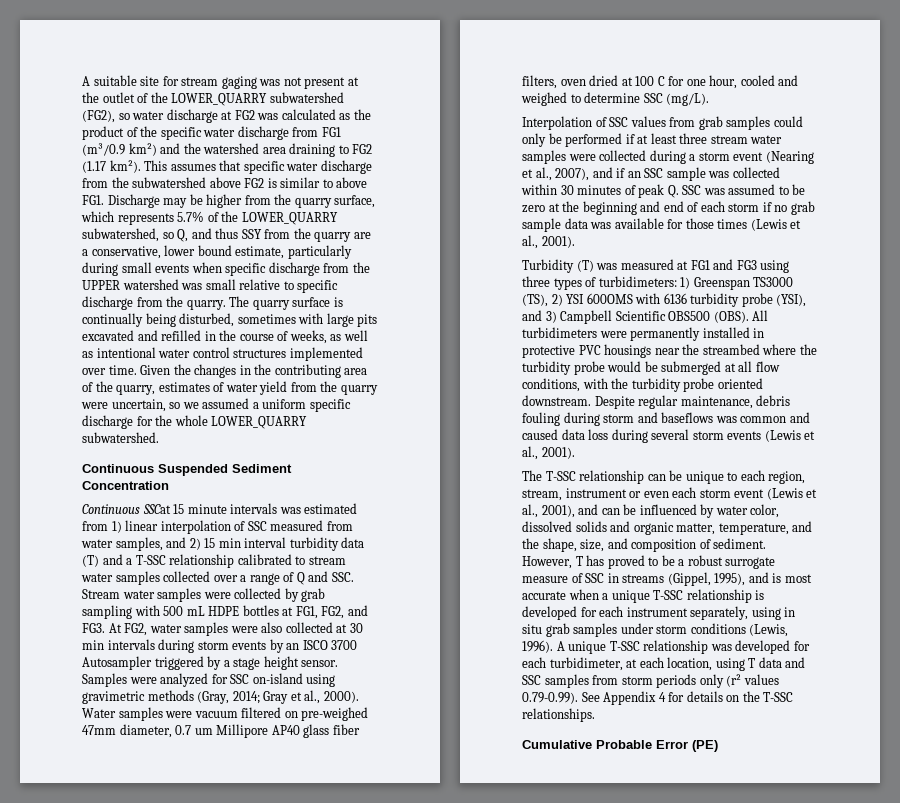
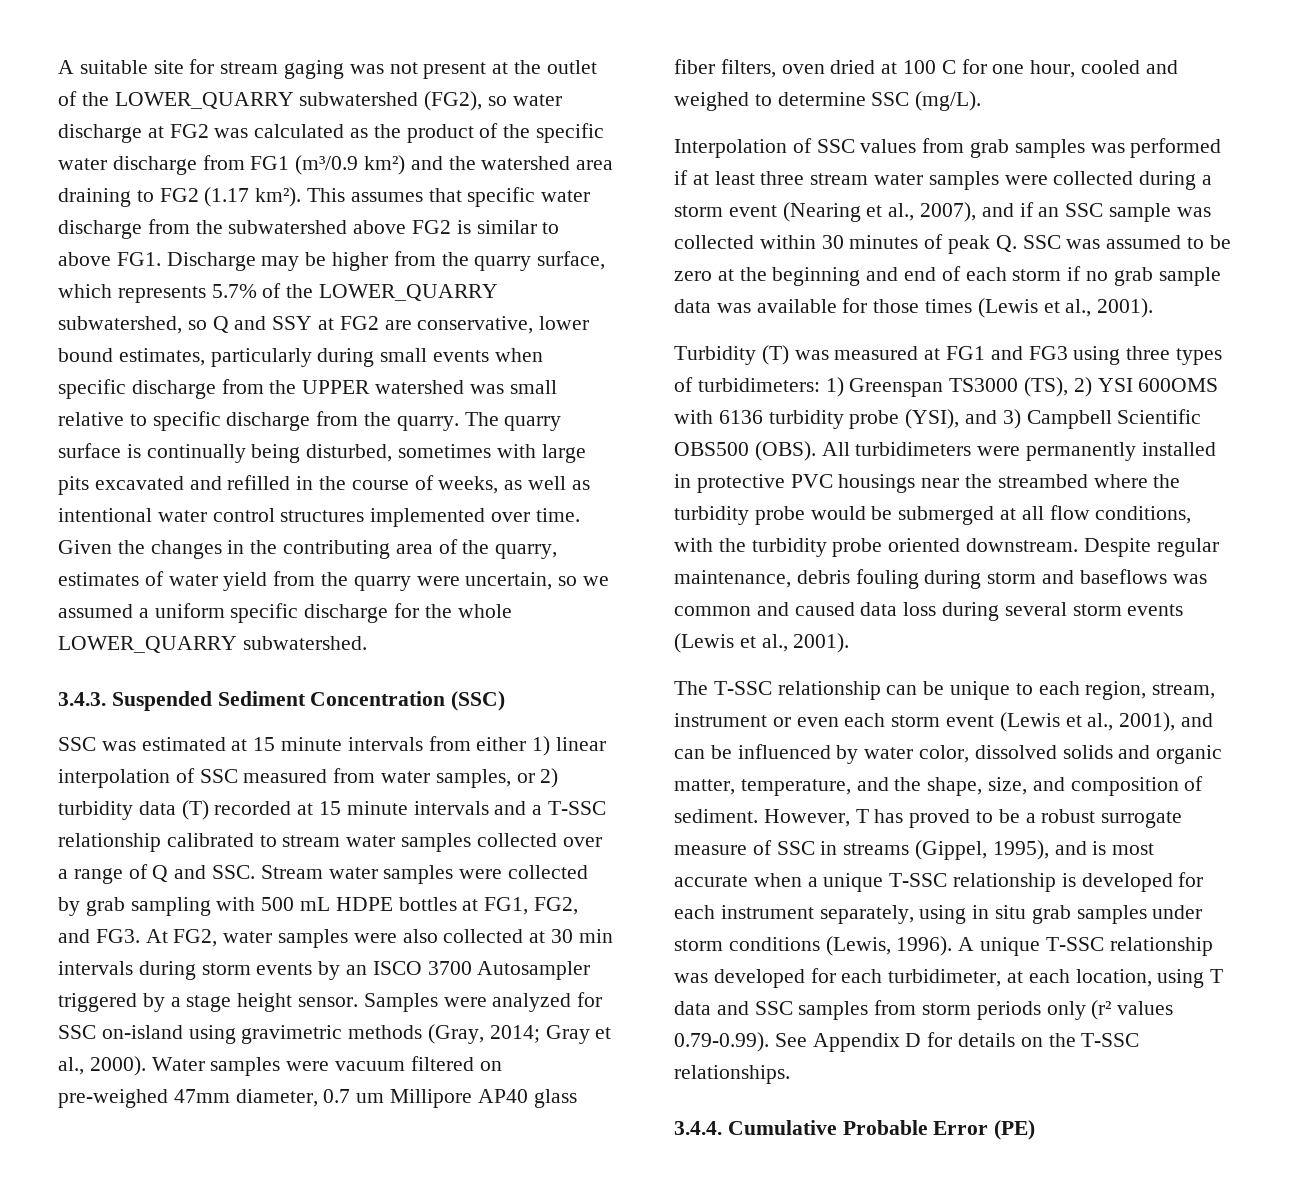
[177,228,371,242] [82,249,88,256] Q, and thus SSY from the quarry are a -> [212,316,412,333] Q and SSY at FG2 are
[235,246,285,259] estimate, -> [118,348,205,366] estimates,
[82,464,154,473] Continuous -> [58,692,106,706] 3.4.3.
[82,503,358,514] [82,521,108,531] // Continuous SSCat 15 minute intervals was estimated from -> [451,691,506,711] [58,736,527,751] (SSC) // SSC was estimated at 15 minute intervals from either
[166,537,365,551] [82,555,99,567] and 2) 15 min interval turbidity data (T) -> [516,768,559,788] [58,800,489,820] or 2) turbidity data (T) recorded at 15 minute intervals
[773,116,803,127] [522,133,562,147] could only be -> [1090,143,1125,153] was
[658,692,666,702] 4 -> [905,1033,922,1047] D
(595, 715) none -> [674,1121,722,1135] 3.4.4.

